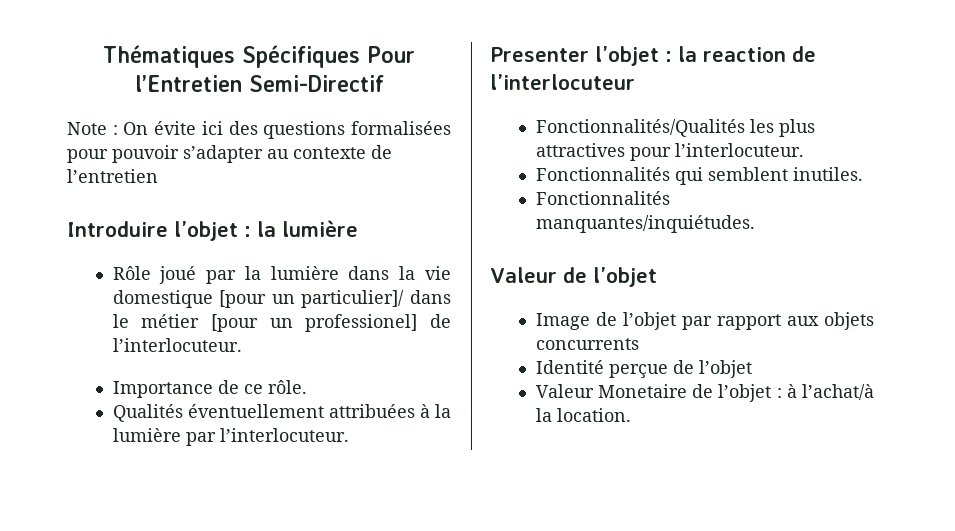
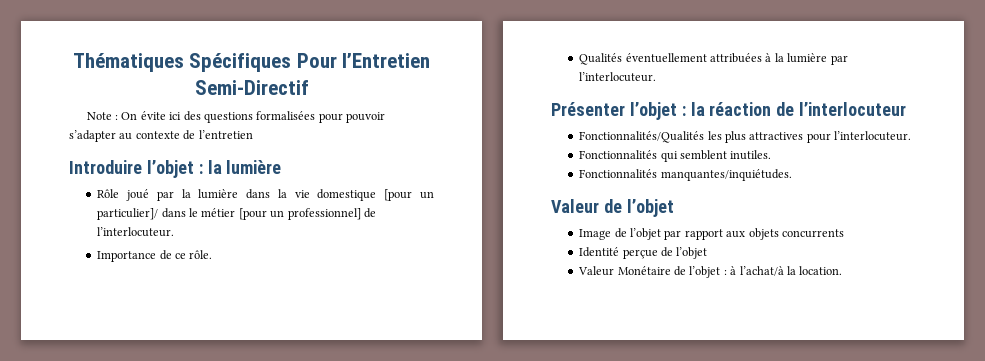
[305,314,418,332] professionel] -> [287,208,361,220] professionnel]
[490,46,786,66] Presenter l’objet : la reaction -> [551,102,772,120] Présenter l’objet : la réaction
[597,384,687,398] Monetaire -> [617,266,671,275] Monétaire

